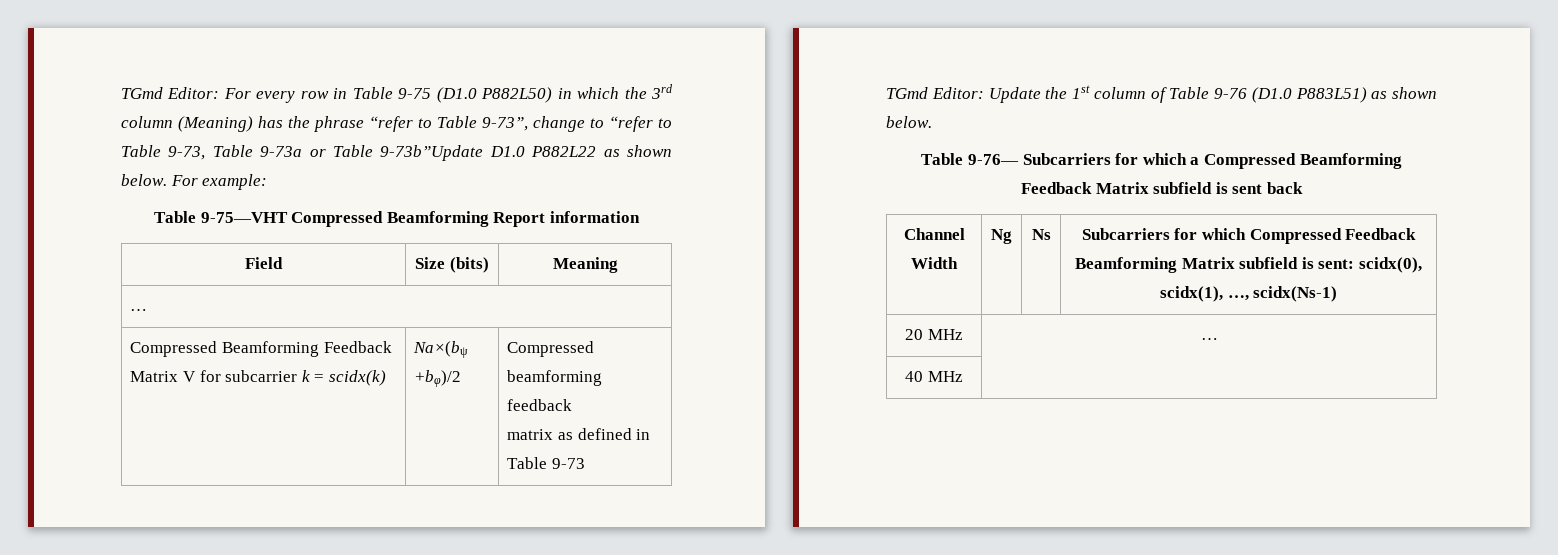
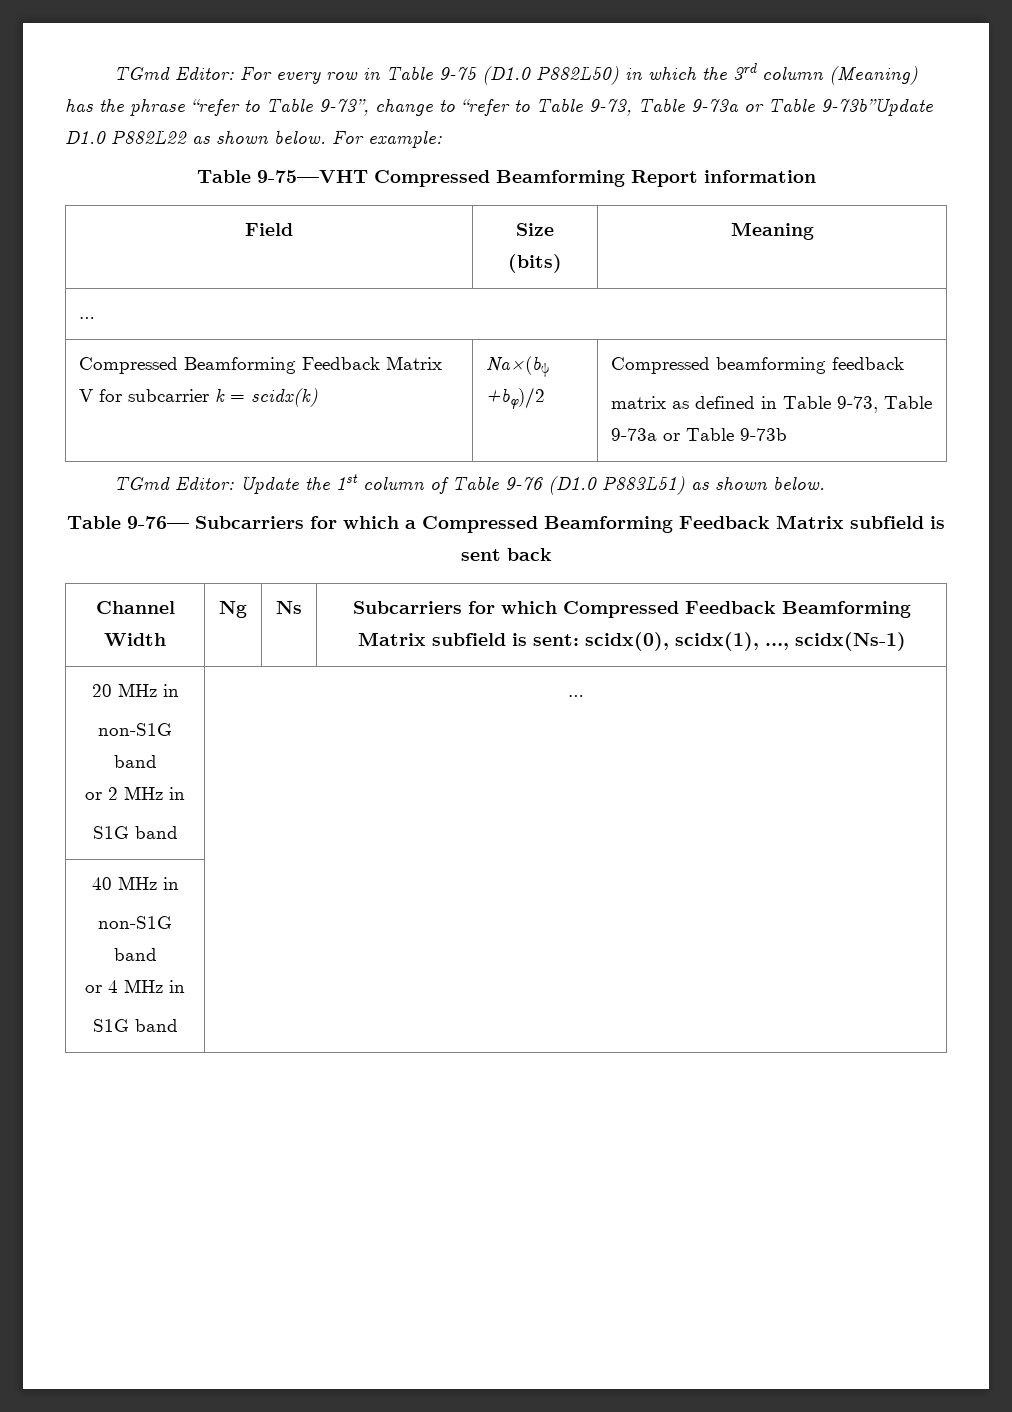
[551,458,585,469] 9-73 -> [837,396,933,413] [611,428,788,441] 9-73, Table 9-73a or Table 9-73b
[1200,338,1218,340] [905,371,963,382] | … // 40 MHz -> [162,684,179,697] [98,723,172,736] [113,755,157,768] [85,786,185,800] [92,826,178,839] [567,695,584,697] [91,876,179,890] [98,916,172,929] [113,948,157,961] [85,979,185,993] [92,1019,178,1032] in // non-S1G band // or 2 MHz in // S1G band | … // 40 MHz in // non-S1G band // or 4 MHz in // S1G band

